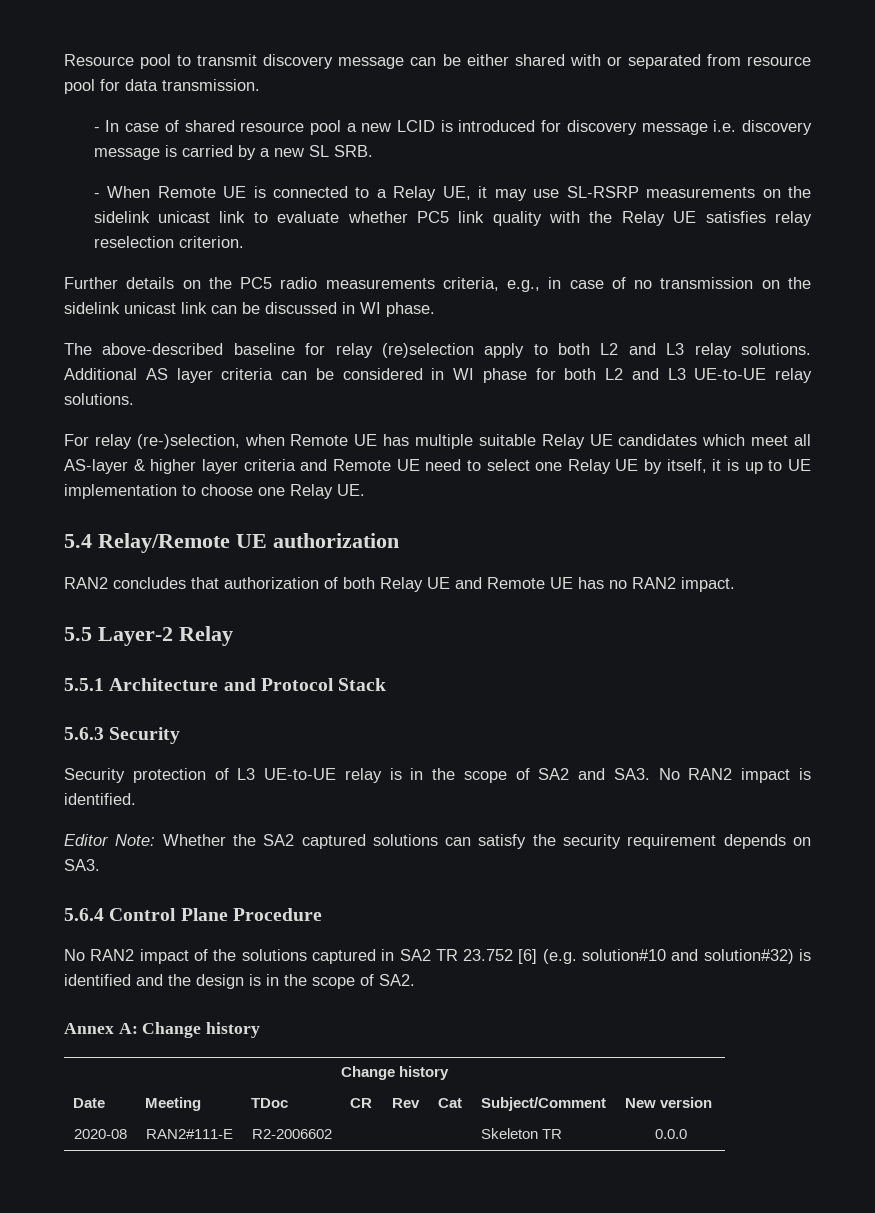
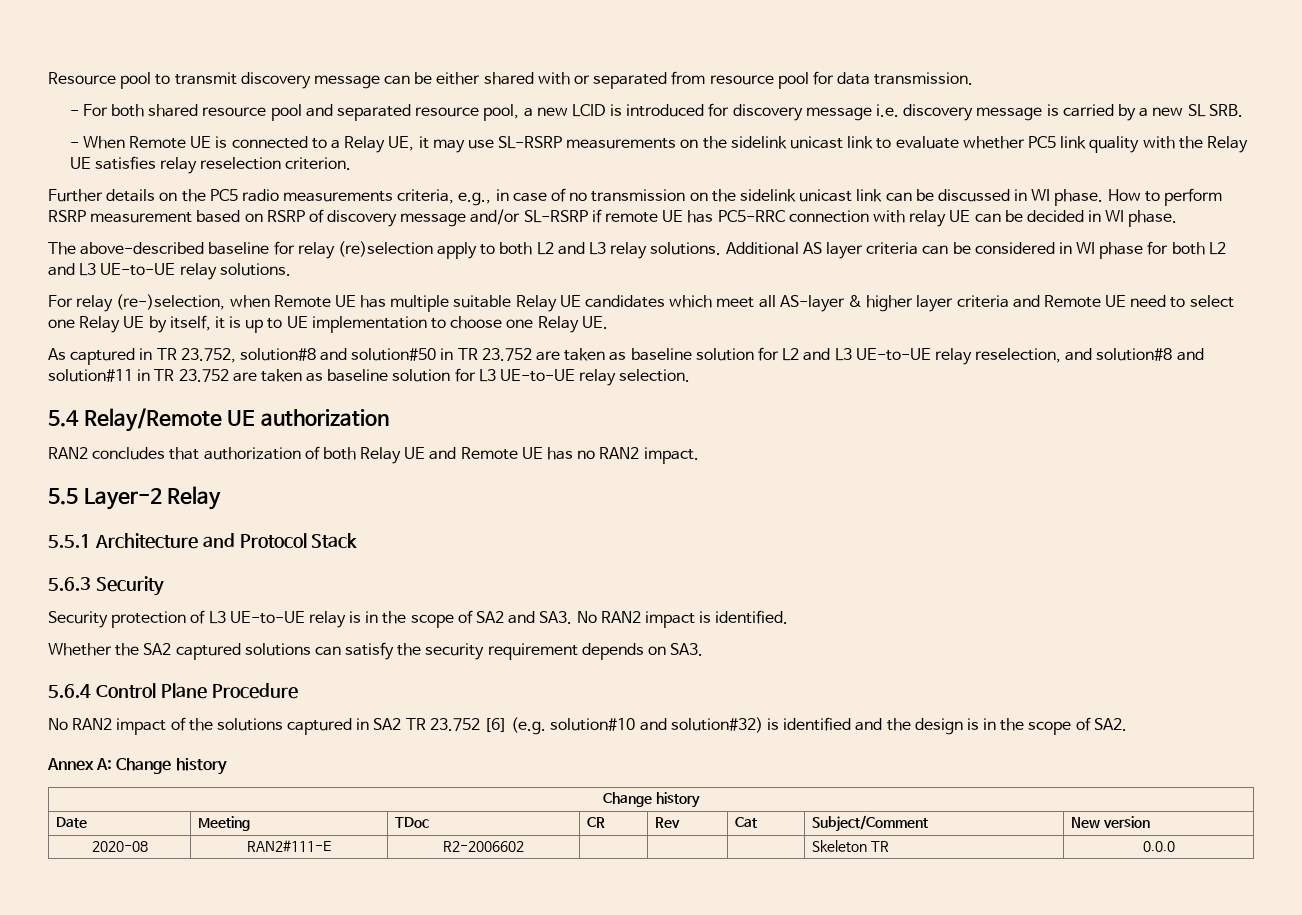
[105,120,341,135] In case of shared resource pool -> [82,104,520,121] For both shared resource pool and separated resource pool,
(435, 309) none -> [1107,188,1222,206] [48,209,1178,227] How to perform RSRP measurement based on RSRP of discovery message and/or SL-RSRP if remote UE has PC5-RRC connection with relay UE can be decided in WI phase.
(365, 490) none -> [48,347,1204,365] [48,368,691,386] // As captured in TR 23.752, solution#8 and solution#50 in TR 23.752 are taken as baseline solution for L2 and L3 UE-to-UE relay reselection, and solution#8 and solution#11 in TR 23.752 are taken as baseline solution for L3 UE-to-UE relay selection.
[64,834,156,846] Editor Note: -> (789, 617) none

